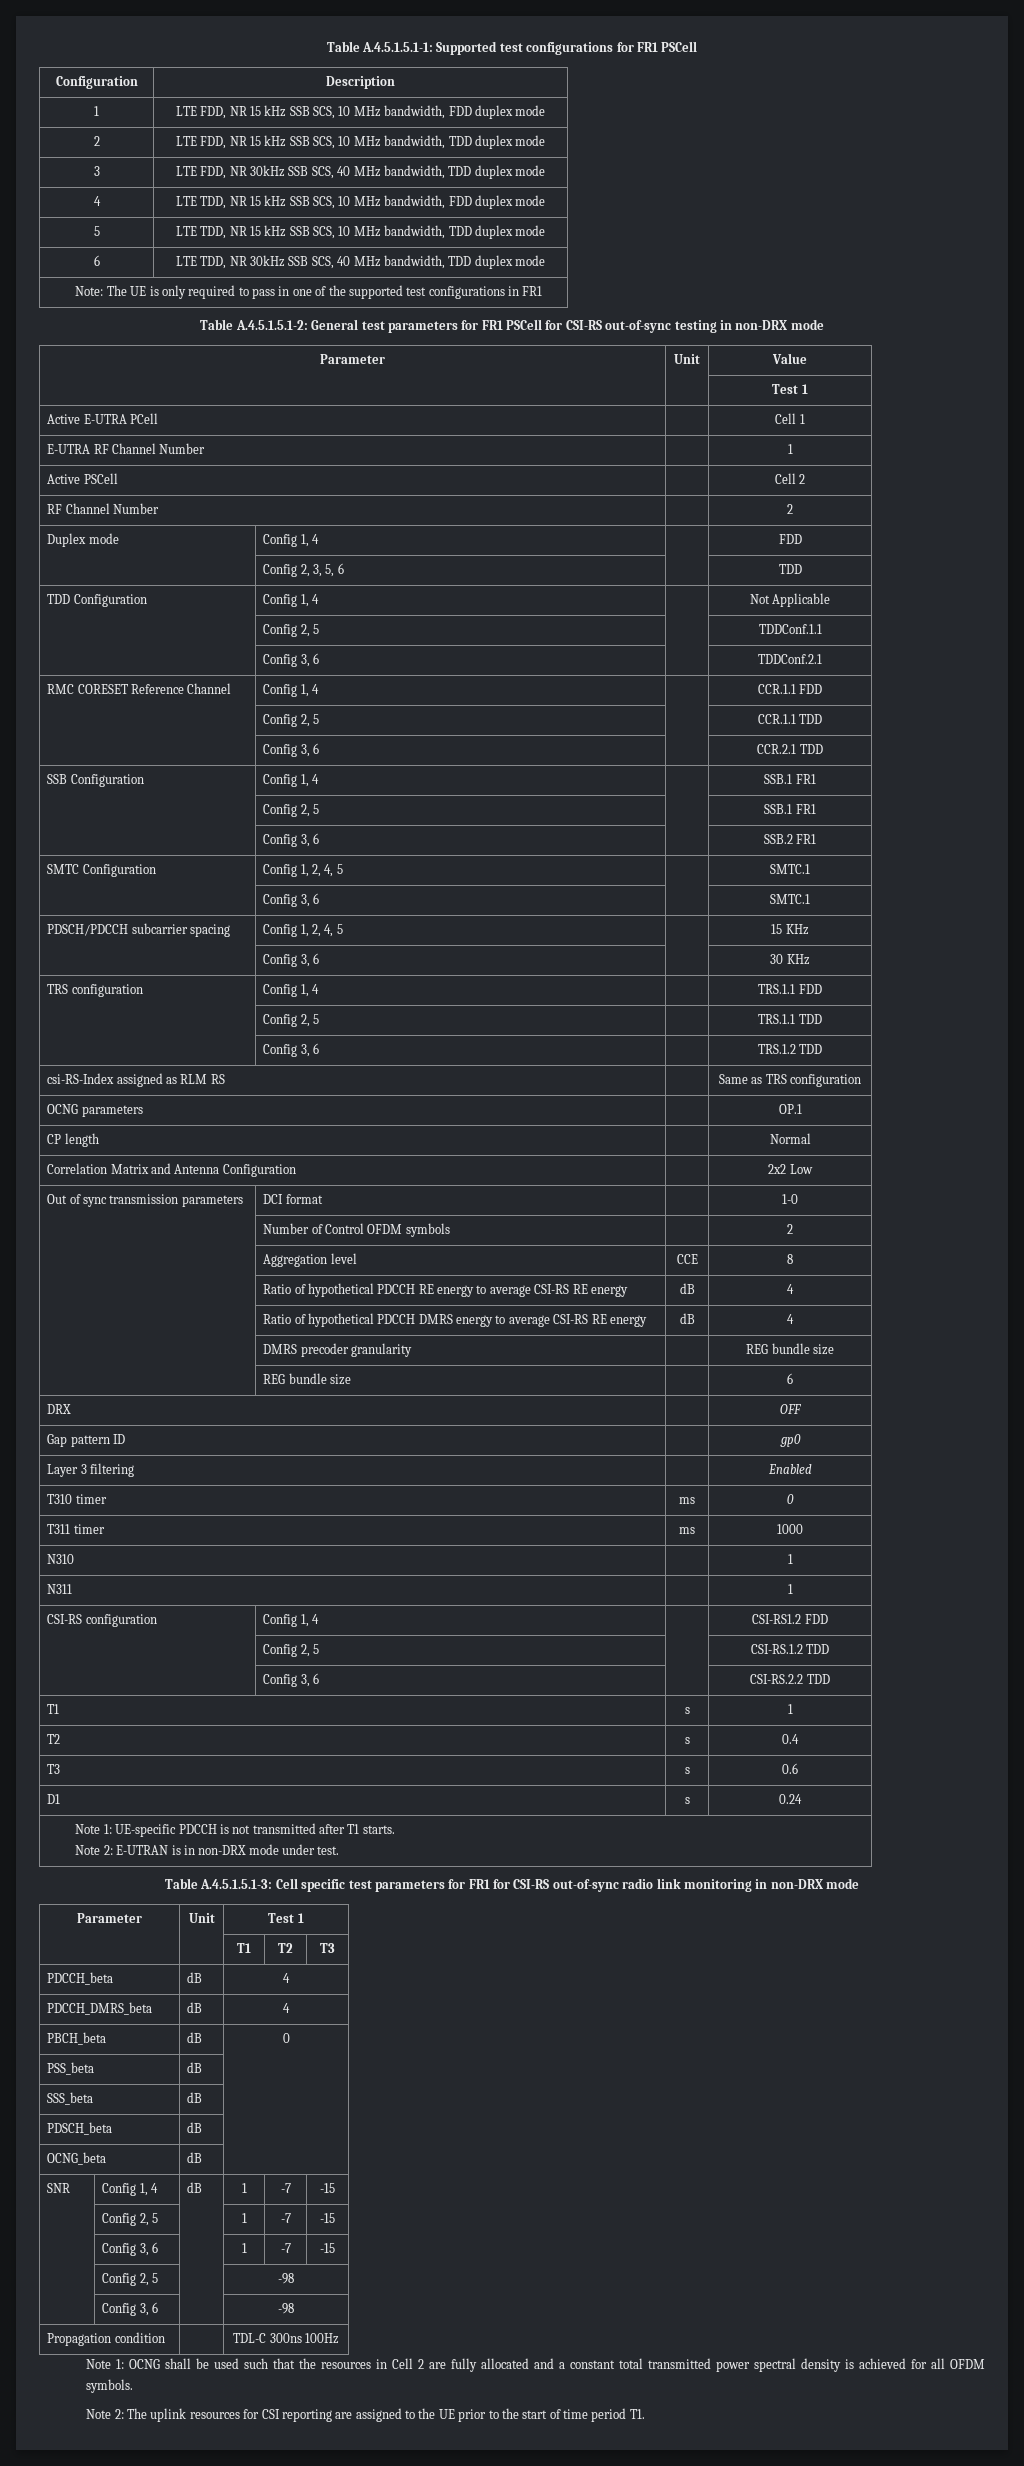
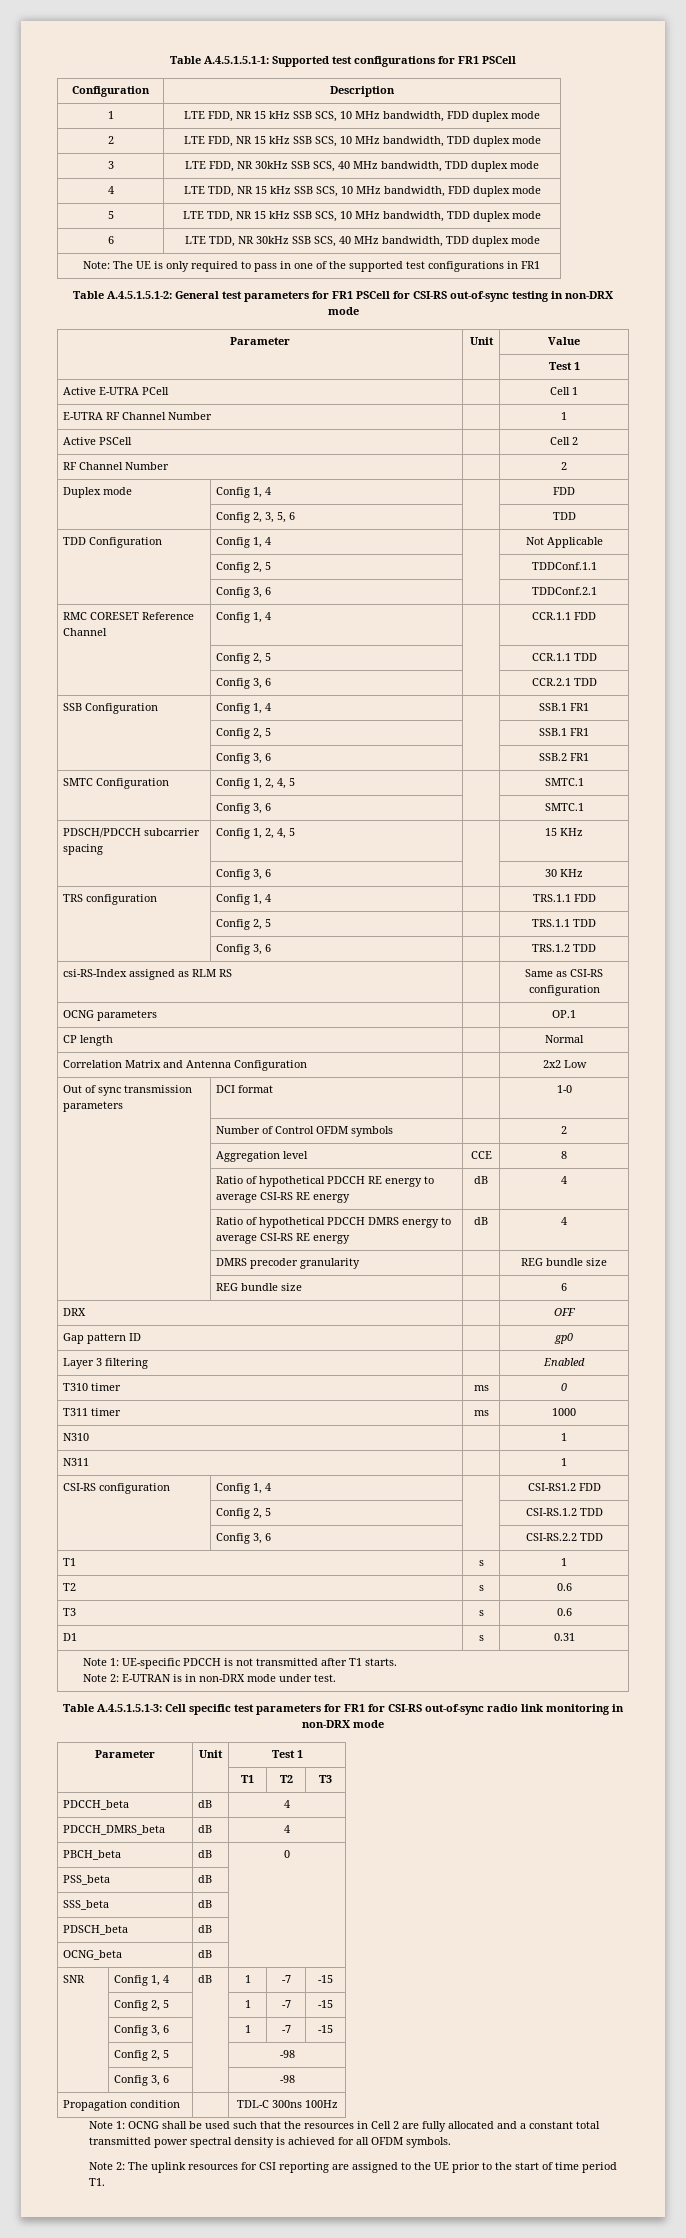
[765,1074,787,1084] TRS -> [570,969,603,977] CSI-RS
[782,1734,799,1744] 0.4 -> [556,1583,572,1591] 0.6
[779,1794,802,1804] 0.24 -> [553,1633,575,1641] 0.31

